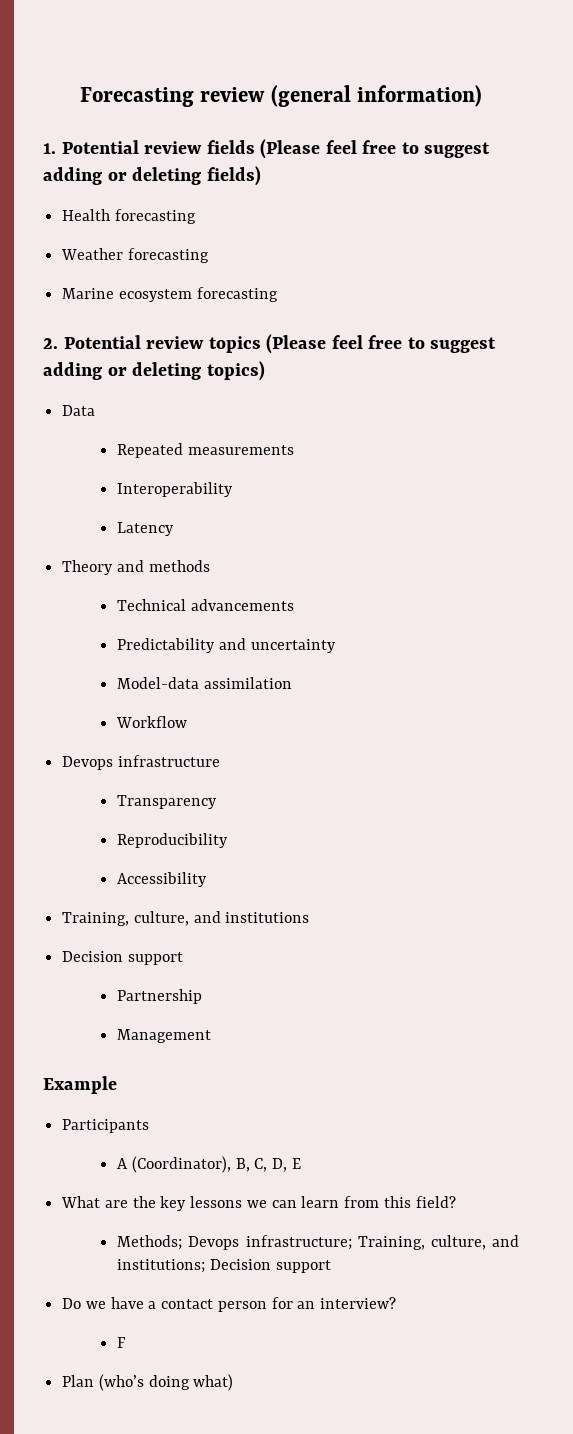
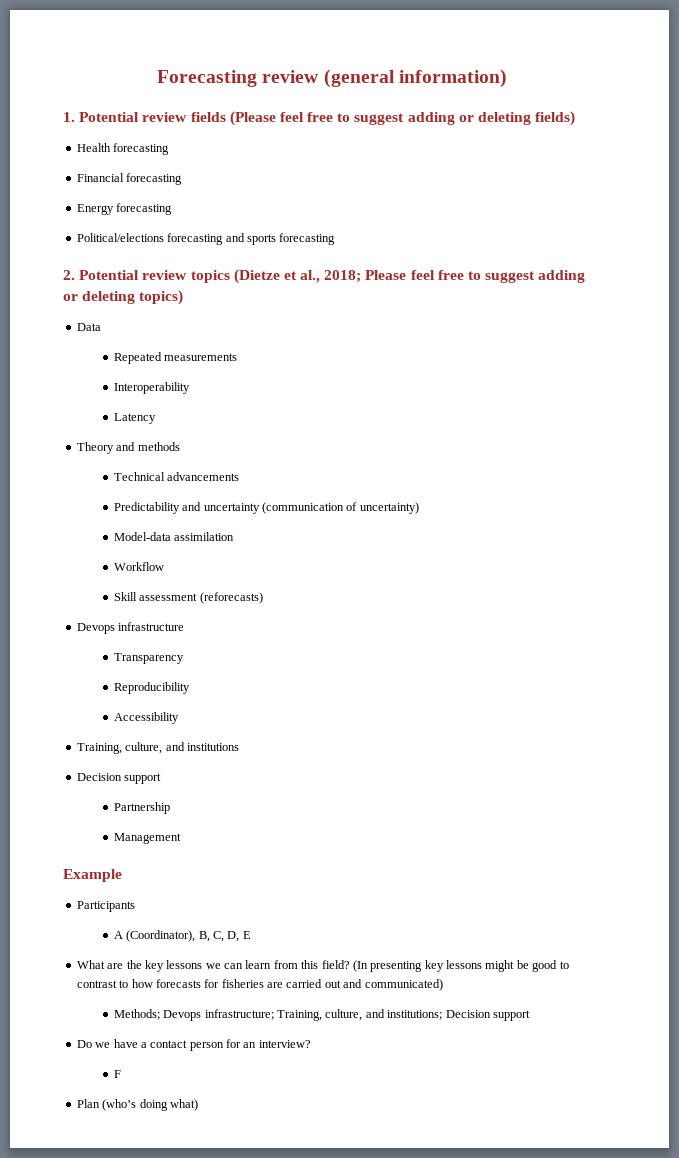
[61,248,209,263] [62,288,192,302] Weather forecasting // Marine ecosystem -> [76,173,183,185] [76,203,173,215] [76,233,276,245] Financial forecasting // Energy forecasting // Political/elections forecasting and sports
[266,334,327,354] (Please -> [233,269,407,284] (Dietze et al., 2018; Please
(336, 646) none -> [262,502,419,514] (communication of uncertainty)
(188, 722) none -> [113,592,263,604] // Skill assessment (reforecasts)
(456, 1202) none -> [352,960,569,972] [76,979,443,991] (In presenting key lessons might be good to contrast to how forecasts for fisheries are carried out and communicated)

